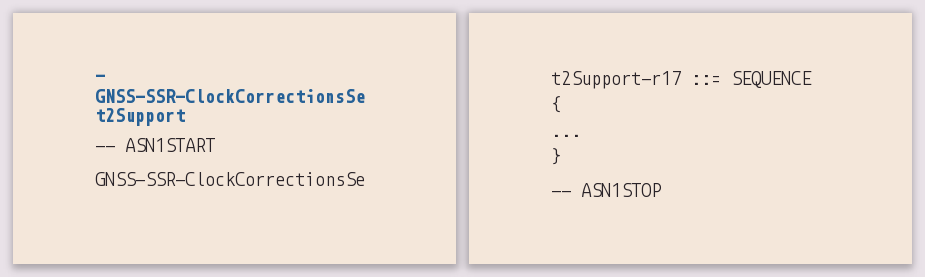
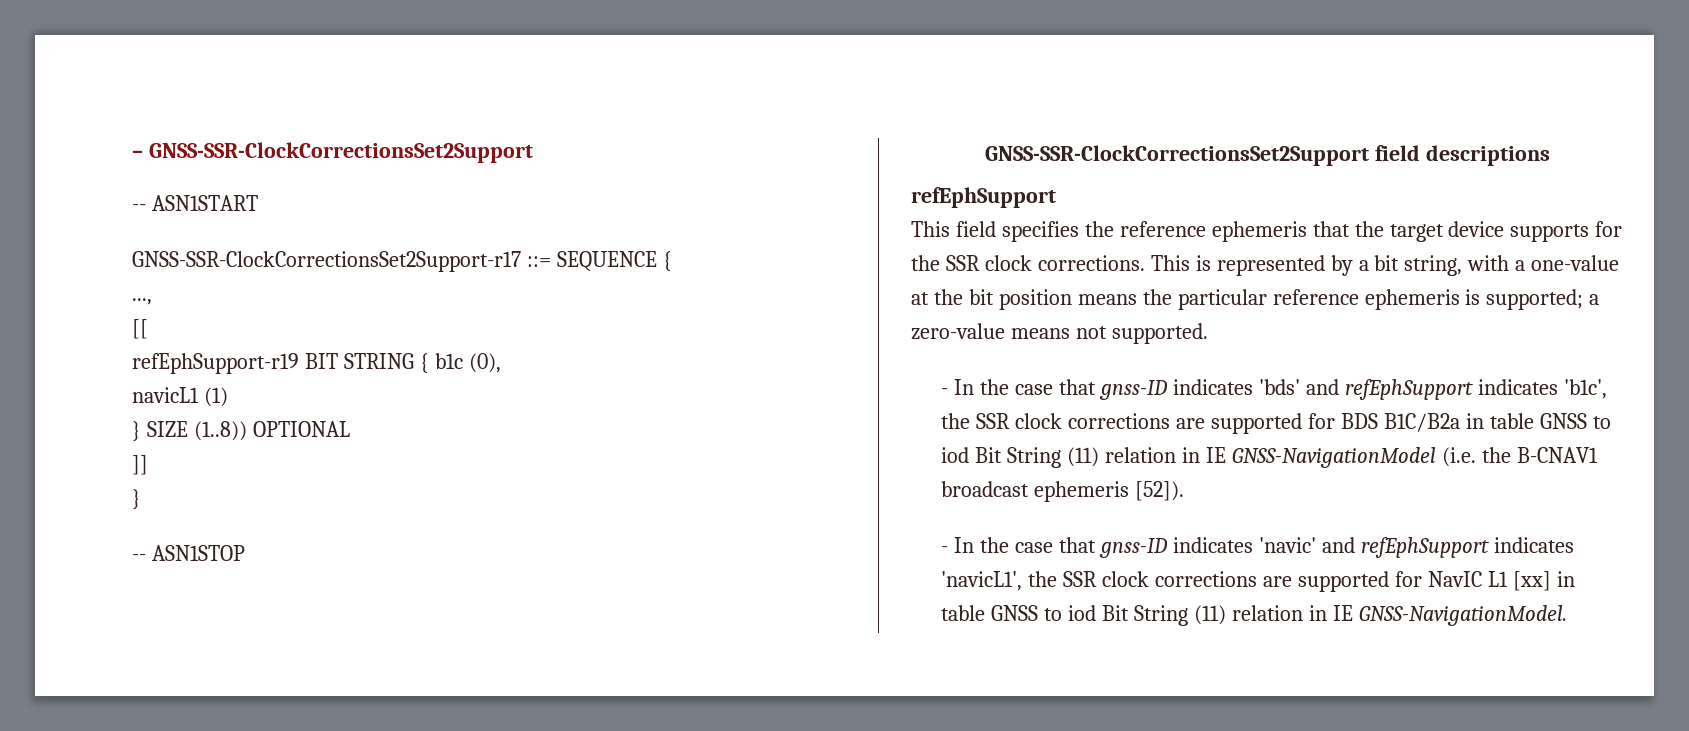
[551,134,581,137] [551,148,561,165] [551,183,662,197] ... // } // -- ASN1STOP -> [132,298,152,305] [132,319,148,339] [132,353,501,374] [132,387,228,407] [132,421,350,442] [132,455,148,475] [132,489,141,510] [132,545,245,561] [985,145,1550,166] [911,187,1056,208] [911,221,1623,242] [911,255,1620,276] [911,289,1600,310] [911,323,1208,344] [941,379,1607,400] [941,413,1611,434] [941,447,1598,468] [941,481,1185,502] [941,537,1574,558] [941,571,1575,592] [941,605,1567,626] ..., // [[ // refEphSupport-r19 BIT STRING { b1c (0), // navicL1 (1) // } SIZE (1..8)) OPTIONAL // ]] // } // -- ASN1STOP // GNSS-SSR-ClockCorrectionsSet2Support field descriptions // refEphSupport // This field specifies the reference ephemeris that the target device supports for the SSR clock corrections. This is represented by a bit string, with a one-value at the bit position means the particular reference ephemeris is supported; a zero-value means not supported. // - In the case that gnss-ID indicates 'bds' and refEphSupport indicates 'b1c', the SSR clock corrections are supported for BDS B1C/B2a in table GNSS to iod Bit String (11) relation in IE GNSS-NavigationModel (i.e. the B-CNAV1 broadcast ephemeris [52]). // - In the case that gnss-ID indicates 'navic' and refEphSupport indicates 'navicL1', the SSR clock corrections are supported for NavIC L1 [xx] in table GNSS to iod Bit String (11) relation in IE GNSS-NavigationModel.

